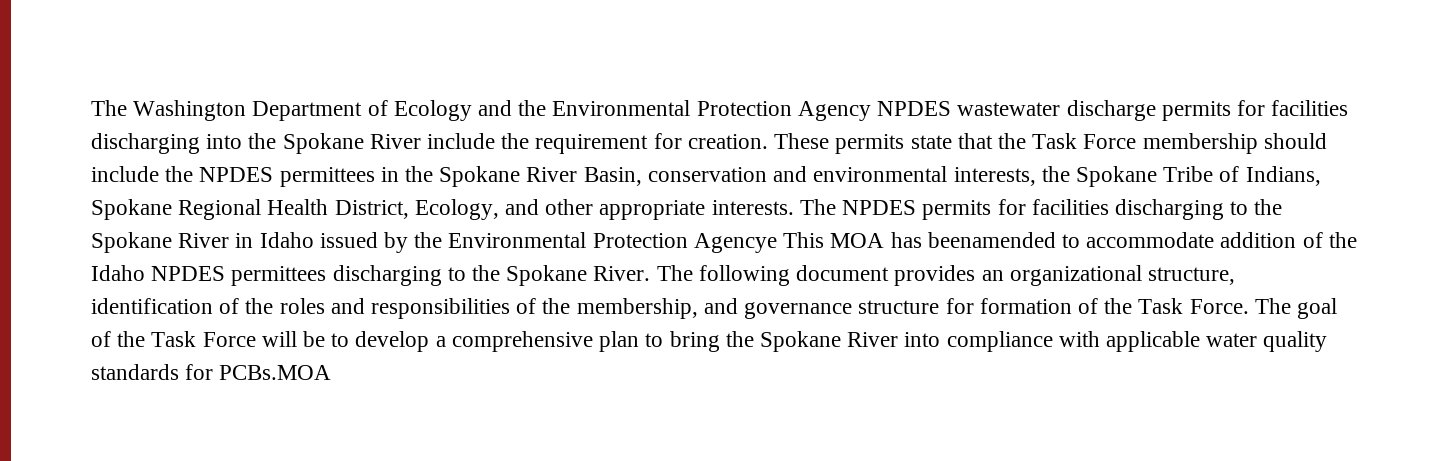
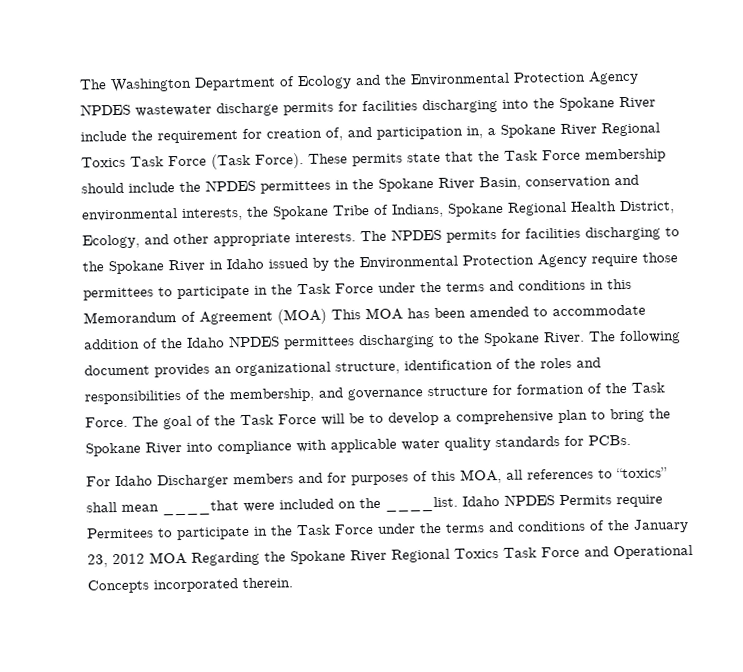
[687,134,768,149] creation. -> [266,122,660,141] [81,153,304,170] creation of, and participation in, a Spokane River Regional Toxics Task Force (Task Force).
[693,233,777,253] Agencye -> [537,252,678,268] [83,278,632,301] [83,308,327,325] Agency require those permittees to participate in the Task Force under the terms and conditions in this Memorandum of Agreement (MOA)
[927,232,1056,248] beenamended -> [434,306,529,319] been amended
[219,365,332,380] PCBs.MOA -> [588,434,631,446] [86,467,668,489] [86,494,663,516] [86,519,689,541] [87,544,693,568] [87,577,293,594] PCBs. // For Idaho Discharger members and for purposes of this MOA, all references to “toxics” shall mean ____that were included on the ____list. Idaho NPDES Permits require Permitees to participate in the Task Force under the terms and conditions of the January 23, 2012 MOA Regarding the Spokane River Regional Toxics Task Force and Operational Concepts incorporated therein.

